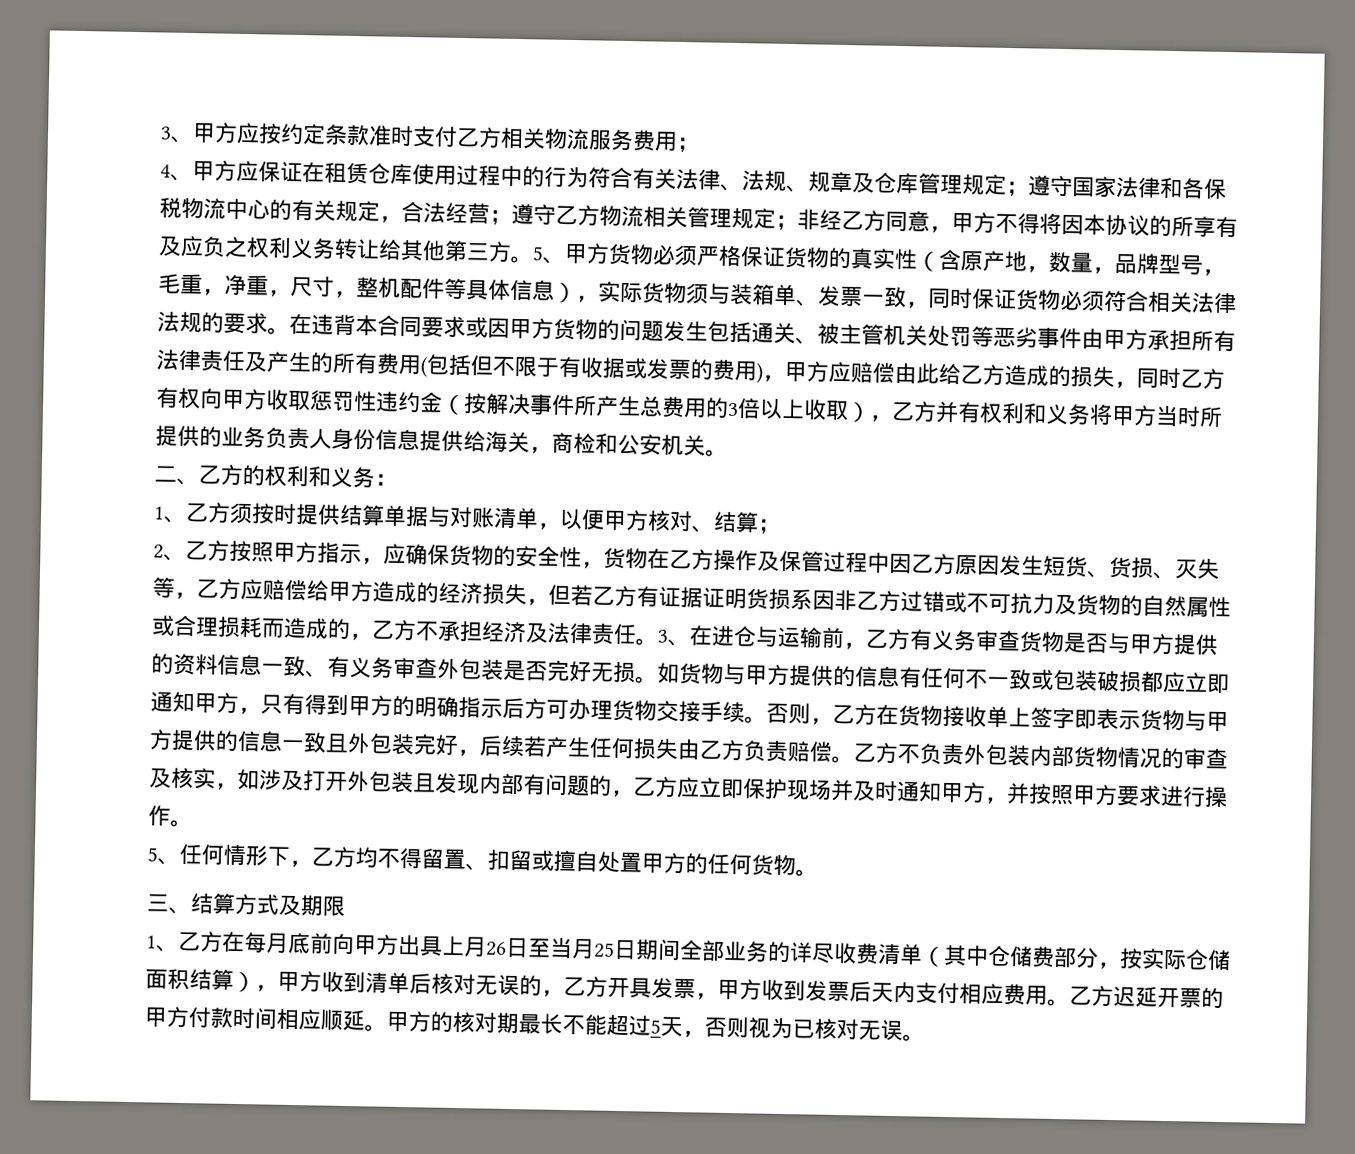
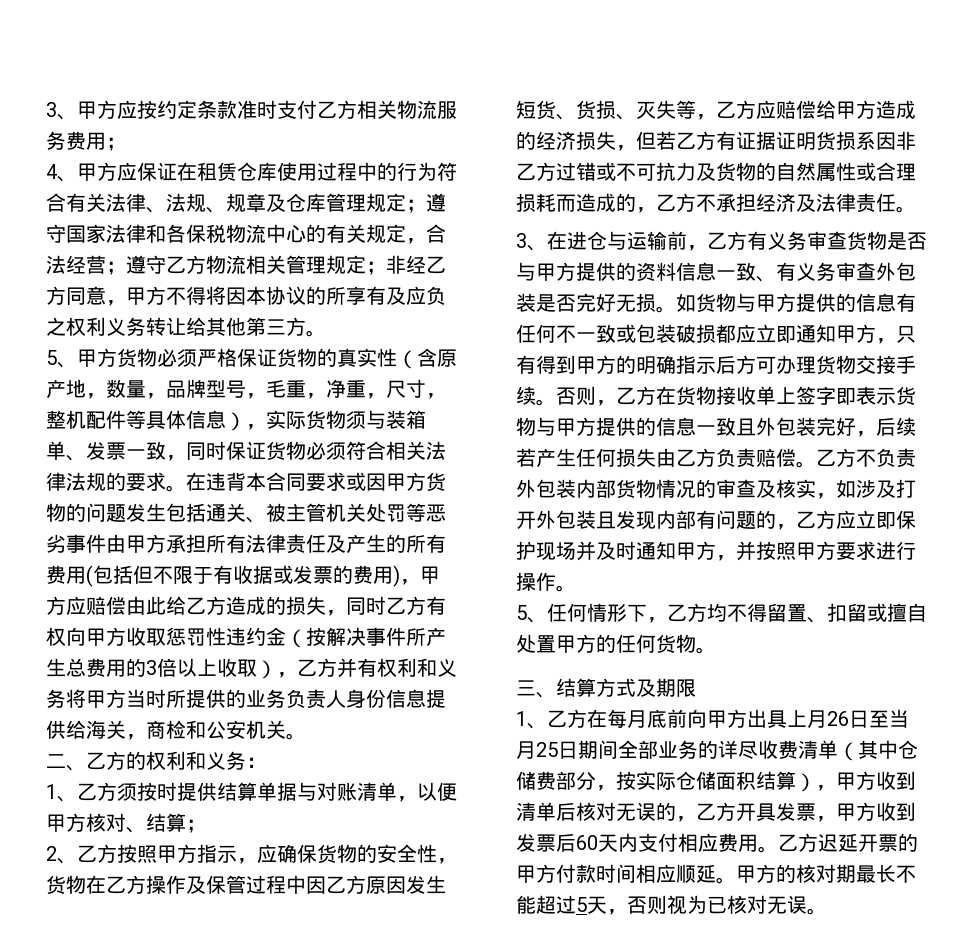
(533, 259) none -> (326, 333) //
(658, 642) none -> (916, 209) //
(872, 991) none -> [576,835,598,850] 60

